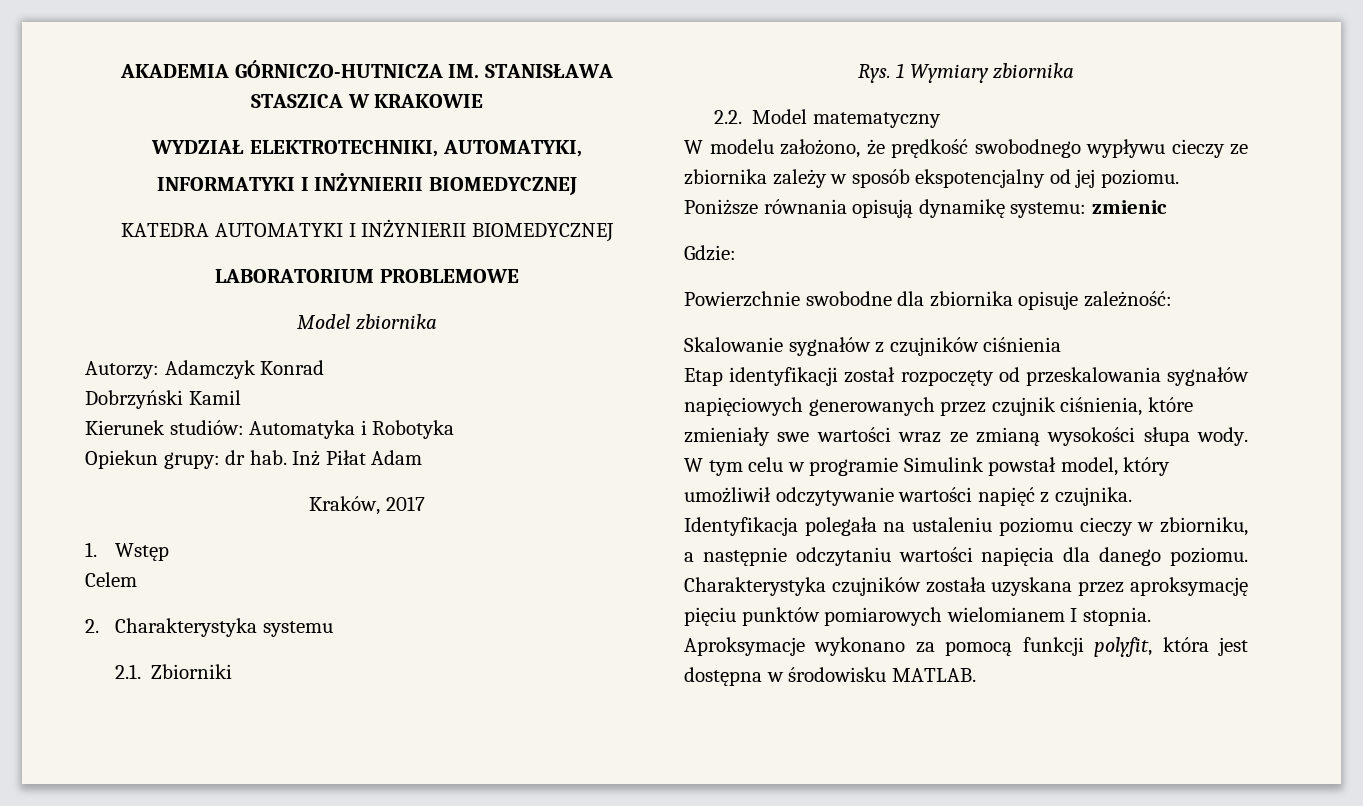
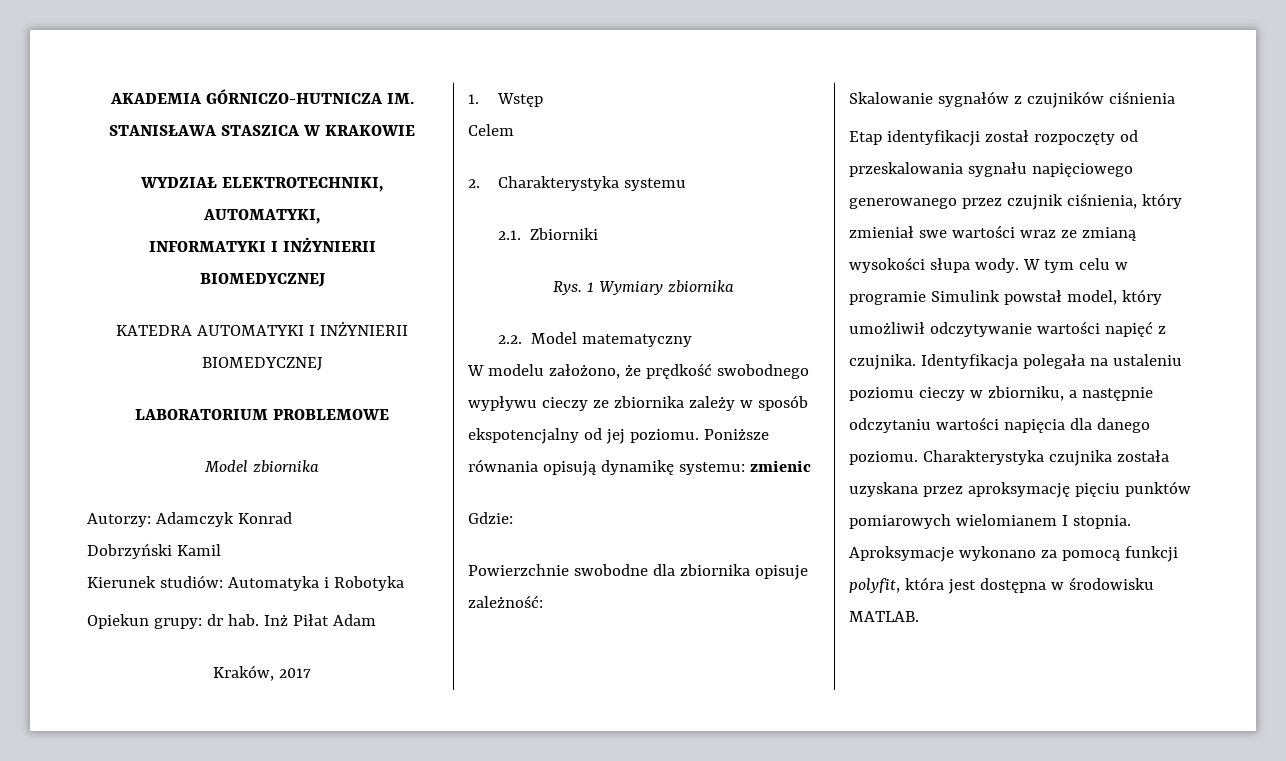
[1167,367,1249,386] [684,397,935,416] sygnałów napięciowych generowanych -> [967,162,1133,177] [849,198,957,209] sygnału napięciowego generowanego
[1147,397,1193,412] [684,427,770,446] które zmieniały -> [1141,193,1182,209] [849,226,914,238] który zmieniał
[831,577,921,596] czujników -> [1048,450,1112,466] czujnika

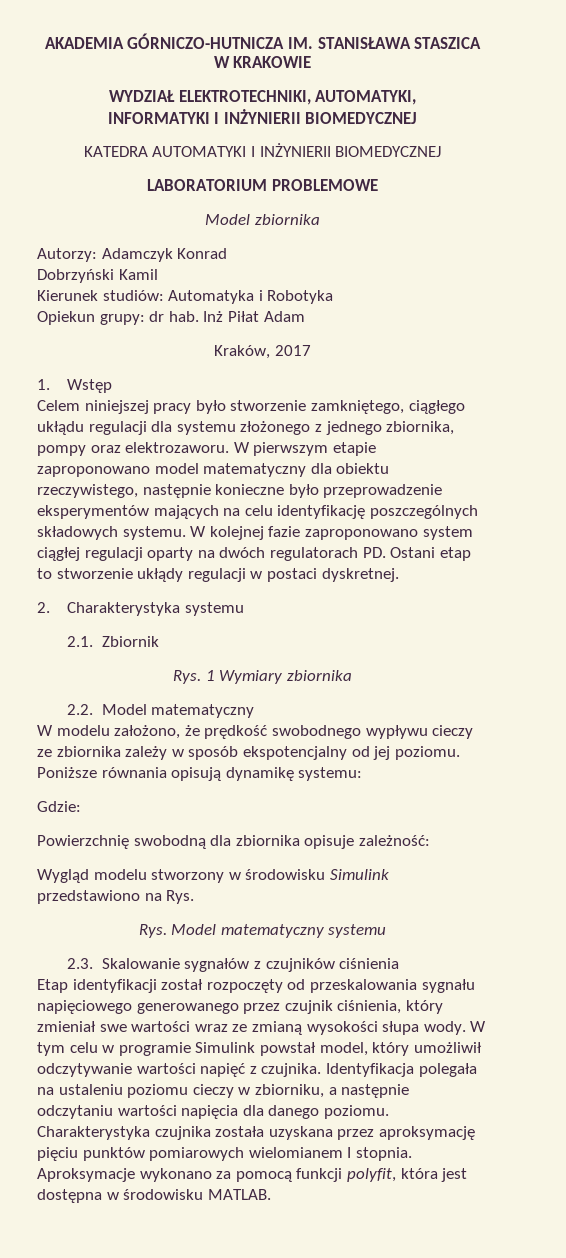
(514, 130) none -> [84,400,465,414] [37,421,455,435] [37,442,376,456] [37,463,390,477] [37,484,443,498] [37,505,478,519] [37,526,473,540] [37,547,471,561] [37,568,399,582] niniejszej pracy było stworzenie zamkniętego, ciągłego ukłądu regulacji dla systemu złożonego z jednego zbiornika, pompy oraz elektrozaworu. W pierwszym etapie zaproponowano model matematyczny dla obiektu rzeczywistego, następnie konieczne było przeprowadzenie eksperymentów mających na celu identyfikację poszczególnych składowych systemu. W kolejnej fazie zaproponowano system ciągłej regulacji oparty na dwóch regulatorach PD. Ostani etap to stworzenie ukłądy regulacji w postaci dyskretnej.
[530,228,599,240] Zbiorniki -> [101,636,159,647] Zbiornik
[749,460,811,472] zmienic -> (363, 774) none
[468,564,648,576] Powierzchnie swobodne -> [37,835,206,849] Powierzchnię swobodną
(543, 601) none -> [37,869,389,883] [37,890,195,904] [138,924,387,938] [67,958,94,969] Wygląd modelu stworzony w środowisku Simulink przedstawiono na Rys. // Rys. Model matematyczny systemu // 2.3.

